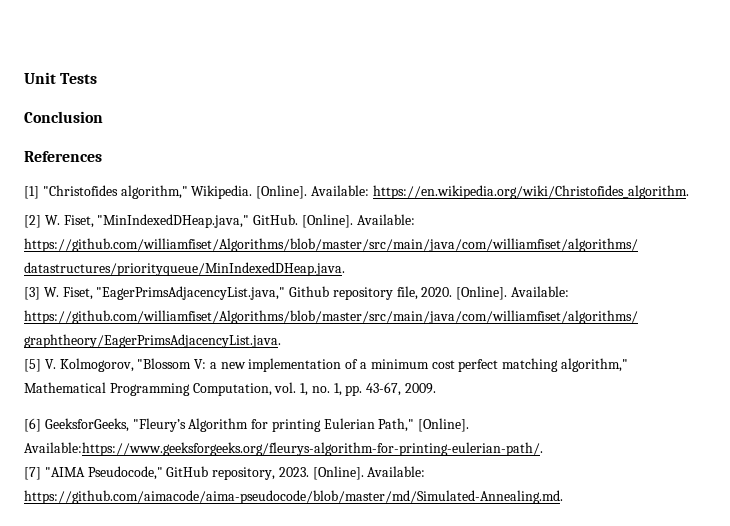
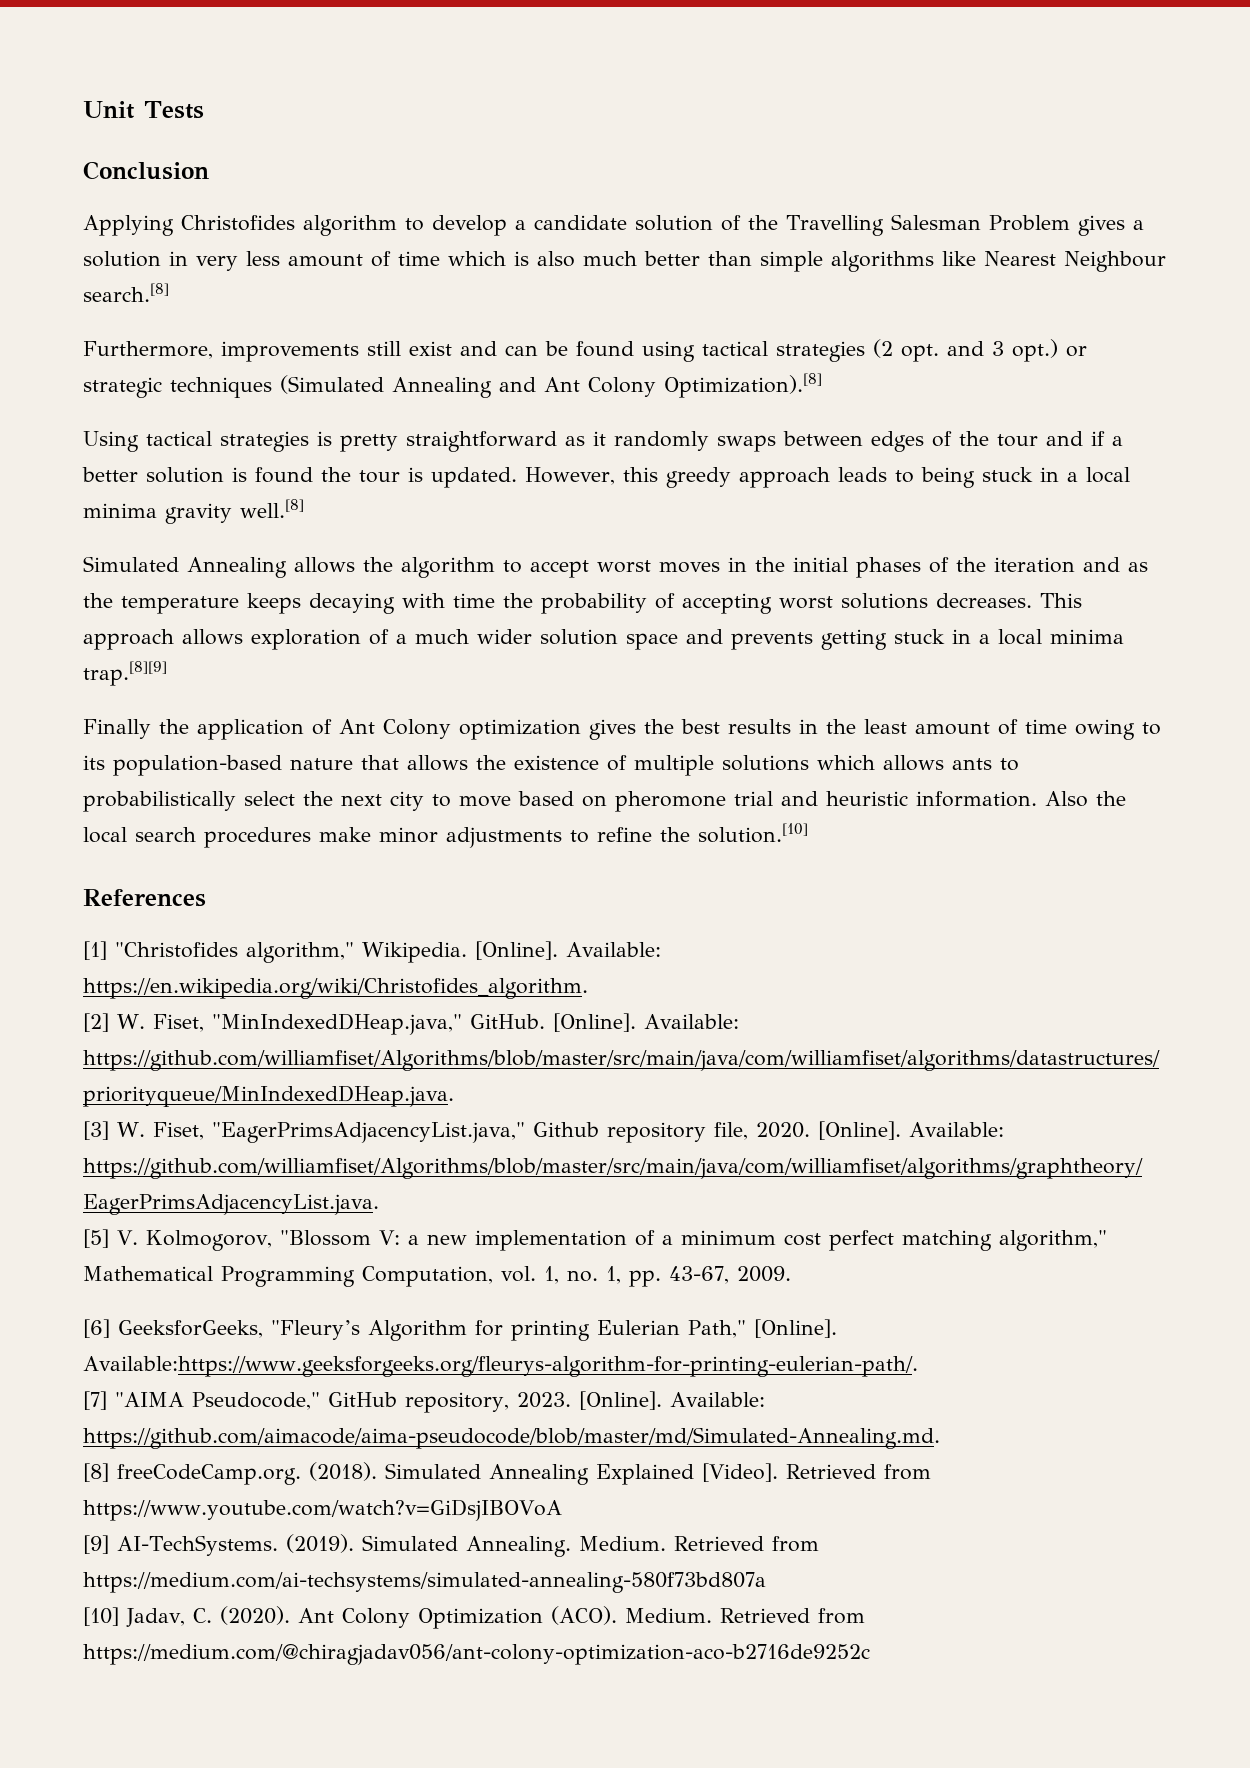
(103, 117) none -> [83,214,1144,236] [83,251,1166,272] [83,283,169,302] [83,339,1087,362] [83,373,822,398] [83,431,1123,452] [82,467,1130,488] [83,499,304,524] [83,556,1148,578] [83,593,1082,614] [83,629,1124,650] [83,661,167,686] [83,719,1161,740] [83,755,1019,776] [83,791,1126,812] [83,823,808,848] // Applying Christofides algorithm to develop a candidate solution of the Travelling Salesman Problem gives a solution in very less amount of time which is also much better than simple algorithms like Nearest Neighbour search.[8] // Furthermore, improvements still exist and can be found using tactical strategies (2 opt. and 3 opt.) or strategic techniques (Simulated Annealing and Ant Colony Optimization).[8] // Using tactical strategies is pretty straightforward as it randomly swaps between edges of the tour and if a better solution is found the tour is updated. However, this greedy approach leads to being stuck in a local minima gravity well.[8] // Simulated Annealing allows the algorithm to accept worst moves in the initial phases of the iteration and as the temperature keeps decaying with time the probability of accepting worst solutions decreases. This approach allows exploration of a much wider solution space and prevents getting stuck in a local minima trap.[8][9] // Finally the application of Ant Colony optimization gives the best results in the least amount of time owing to its population-based nature that allows the existence of multiple solutions which allows ants to probabilistically select the next city to move based on pheromone trial and heuristic information. Also the local search procedures make minor adjustments to refine the solution.[10]
(563, 497) none -> [83,1462,931,1485] [83,1499,562,1521] [83,1534,819,1557] [83,1572,766,1593] [83,1606,865,1629] [83,1644,870,1665] // [8] freeCodeCamp.org. (2018). Simulated Annealing Explained [Video]. Retrieved from https://www.youtube.com/watch?v=GiDsjIBOVoA // [9] AI-TechSystems. (2019). Simulated Annealing. Medium. Retrieved from https://medium.com/ai-techsystems/simulated-annealing-580f73bd807a // [10] Jadav, C. (2020). Ant Colony Optimization (ACO). Medium. Retrieved from https://medium.com/@chiragjadav056/ant-colony-optimization-aco-b2716de9252c

